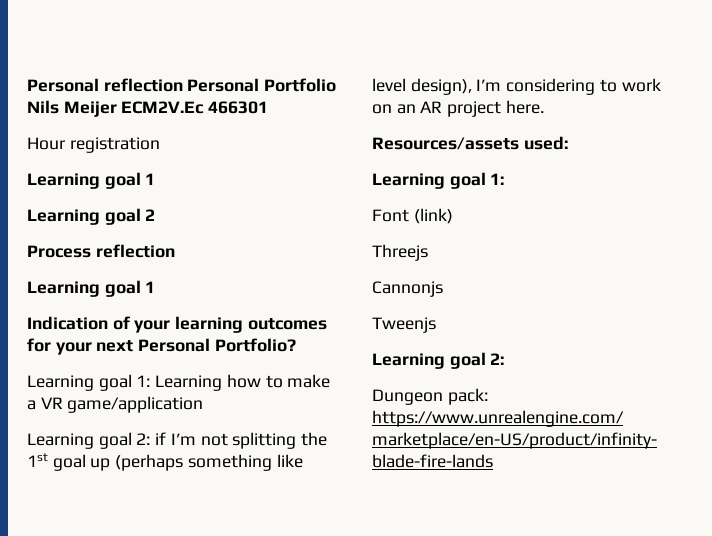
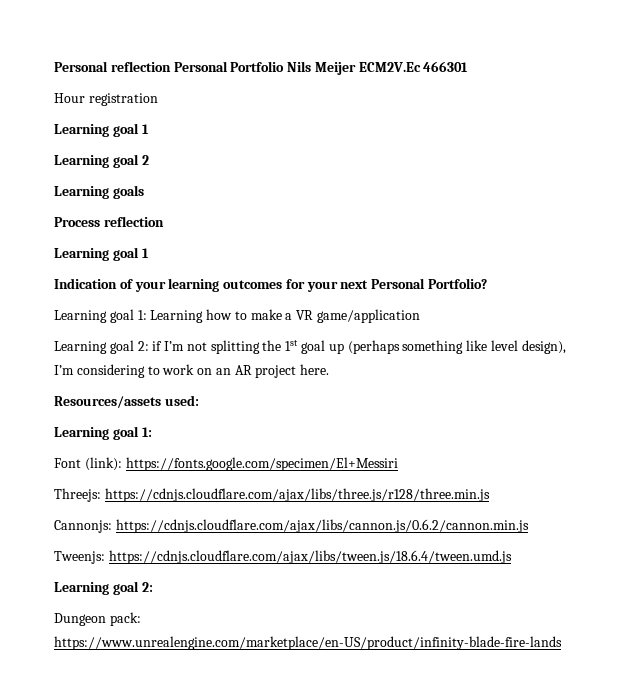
(156, 215) none -> [54,185,144,199] // Learning goals
[413,208,453,224] [372,244,428,261] [372,281,443,297] [372,317,436,333] (link) // Threejs // Cannonjs // Tweenjs -> [84,457,398,471] [54,488,490,502] [54,519,529,533] [54,550,512,564] (link): https://fonts.google.com/specimen/El+Messiri // Threejs: https://cdnjs.cloudflare.com/ajax/libs/three.js/r128/three.min.js // Cannonjs: https://cdnjs.cloudflare.com/ajax/libs/cannon.js/0.6.2/cannon.min.js // Tweenjs: https://cdnjs.cloudflare.com/ajax/libs/tween.js/18.6.4/tween.umd.js

